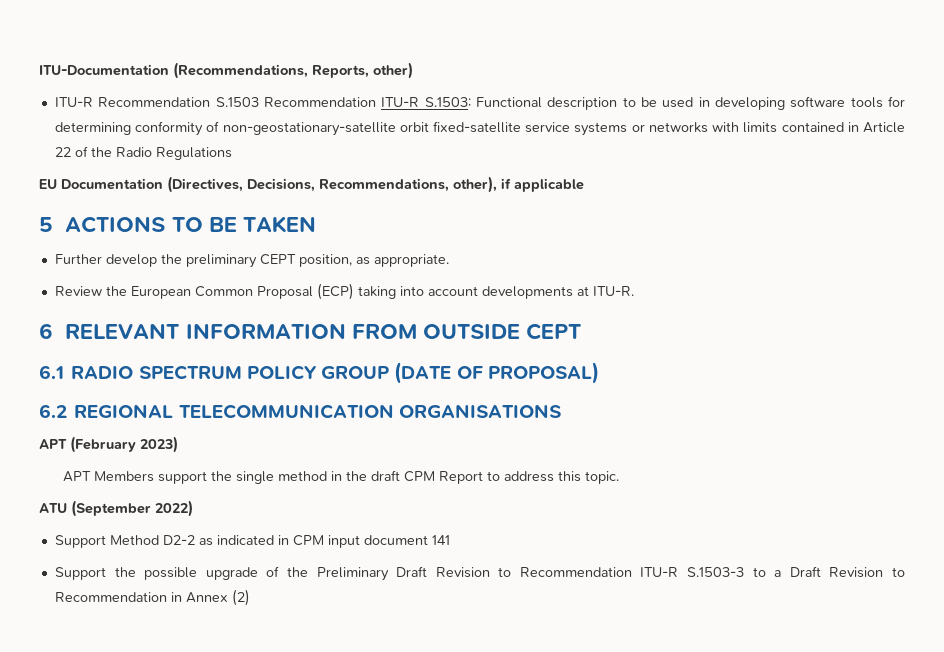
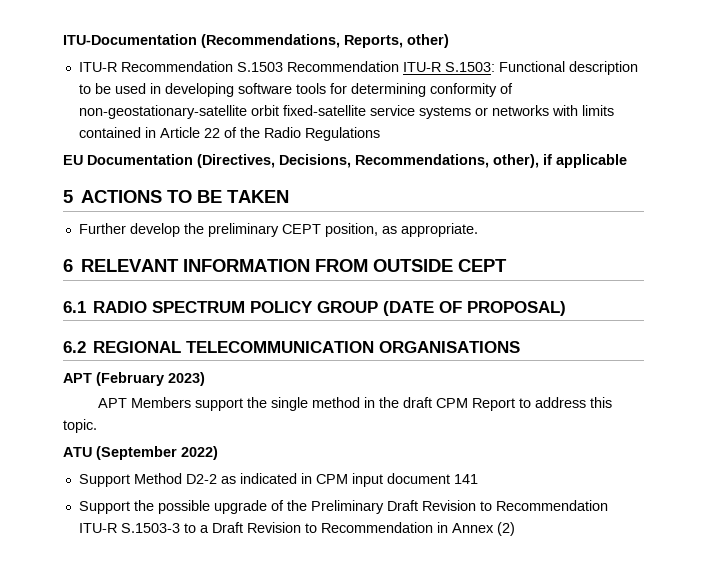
[54,283,634,300] // Review the European Common Proposal (ECP) taking into account developments at ITU-R. -> (478, 230) none

